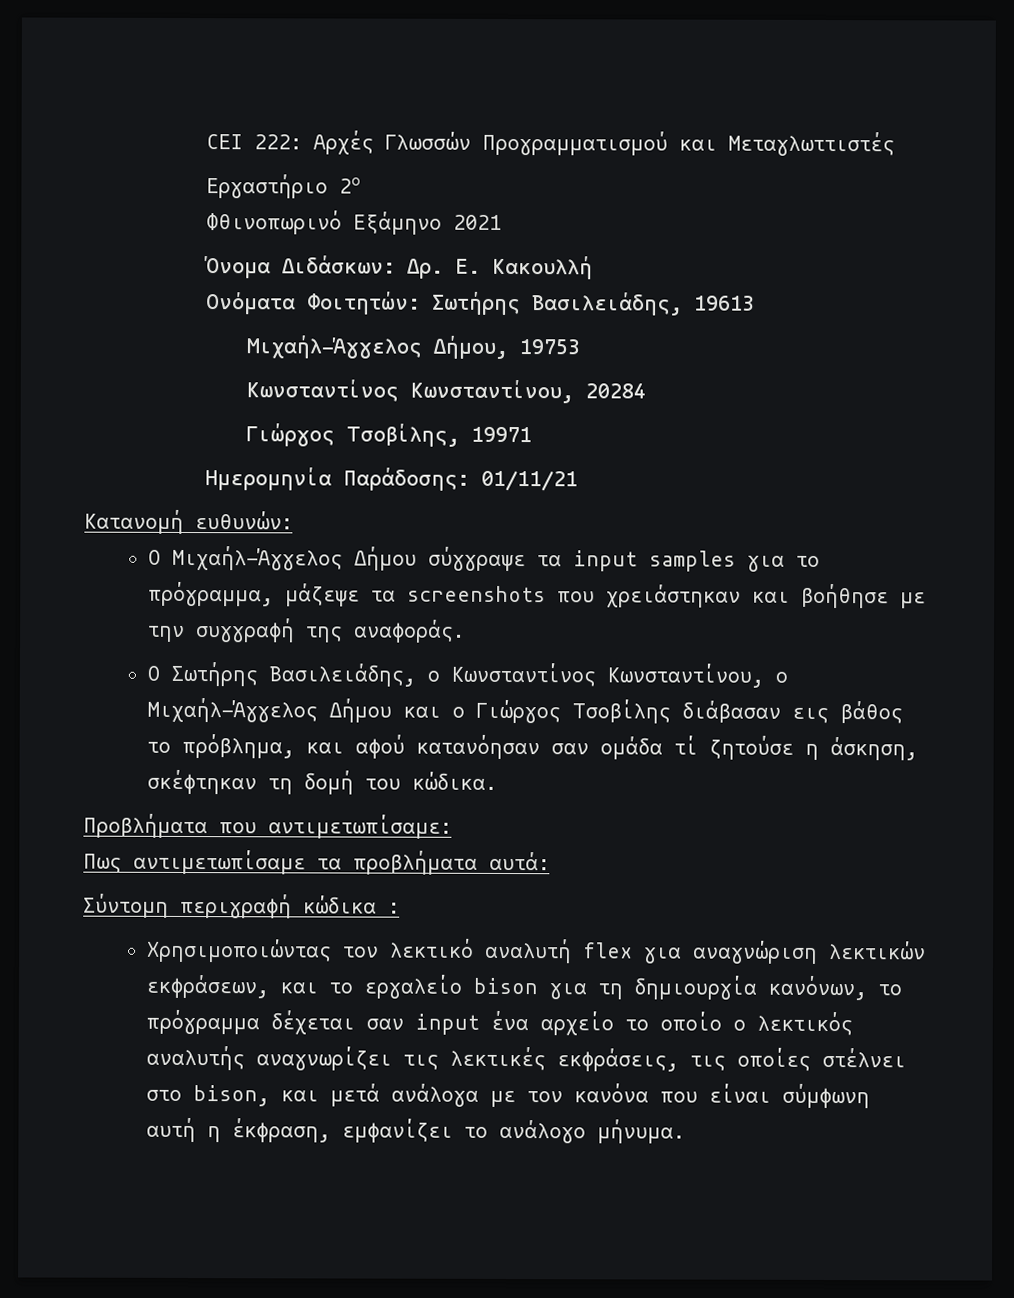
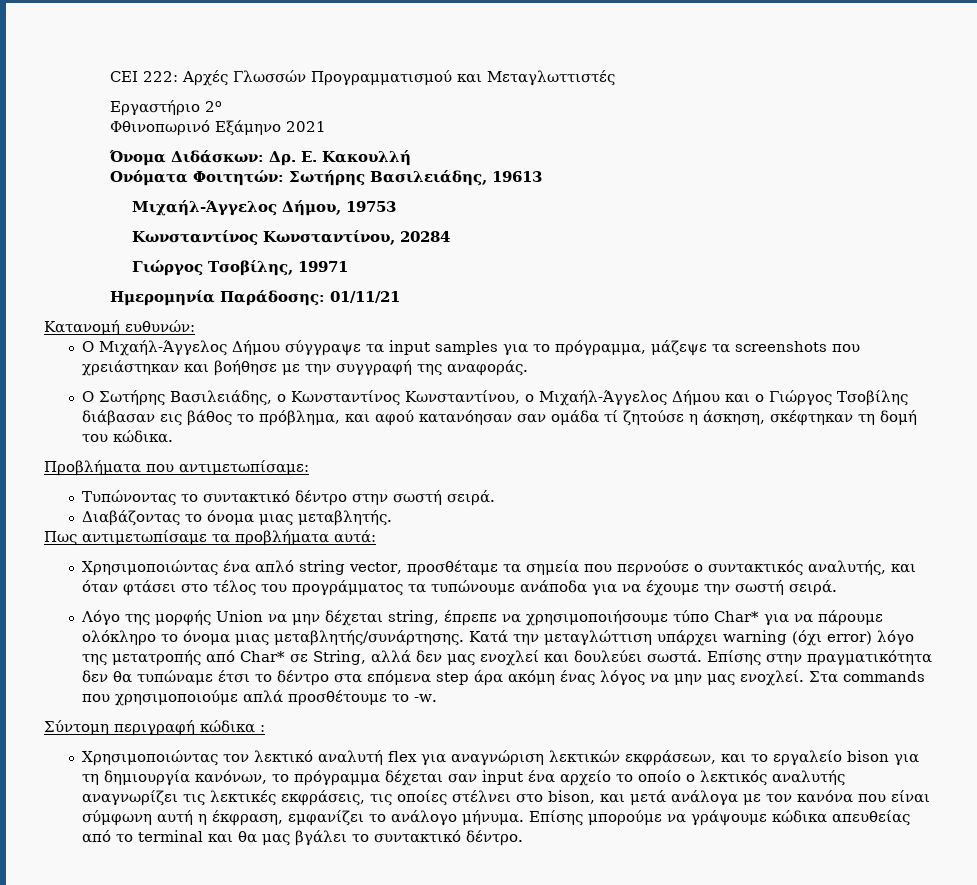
(452, 826) none -> [82,490,496,506] [82,510,393,526] // Τυπώνοντας το συντακτικό δέντρο στην σωστή σειρά. // Διαβάζοντας το όνομα μιας μεταβλητής.
(550, 861) none -> [82,560,917,576] [82,580,838,596] [81,610,884,626] [82,630,915,646] [82,650,933,666] [82,670,926,686] [82,690,438,706] // Χρησιμοποιώντας ένα απλό string vector, προσθέταμε τα σημεία που περνούσε ο συντακτικός αναλυτής, και όταν φτάσει στο τέλος του προγράμματος τα τυπώνουμε ανάποδα για να έχουμε την σωστή σειρά. // Λόγο της μορφής Union να μην δέχεται string, έπρεπε να χρησιμοποιήσουμε τύπο Char* για να πάρουμε ολόκληρο το όνομα μιας μεταβλητής/συνάρτησης. Κατά την μεταγλώττιση υπάρχει warning (όχι error) λόγο της μετατροπής από Char* σε String, αλλά δεν μας ενοχλεί και δουλεύει σωστά. Επίσης στην πραγματικότητα δεν θα τυπώναμε έτσι το δέντρο στα επόμενα step άρα ακόμη ένας λόγος να μην μας ενοχλεί. Στα commands που χρησιμοποιούμε απλά προσθέτουμε το -w.
(686, 1131) none -> [529,810,911,826] [82,830,524,846] Επίσης μπορούμε να γράψουμε κώδικα απευθείας από το terminal και θα μας βγάλει το συντακτικό δέντρο.

